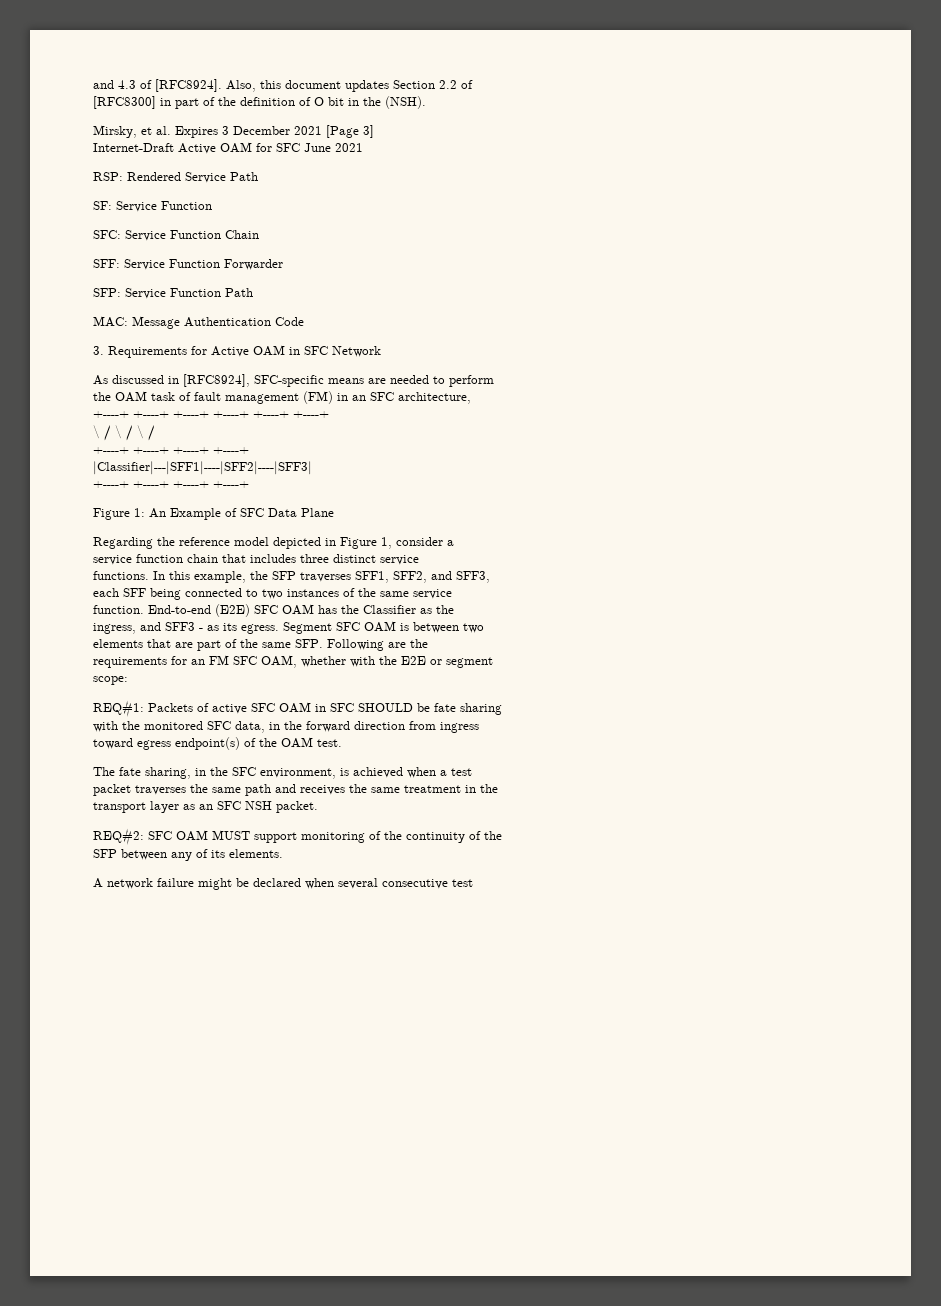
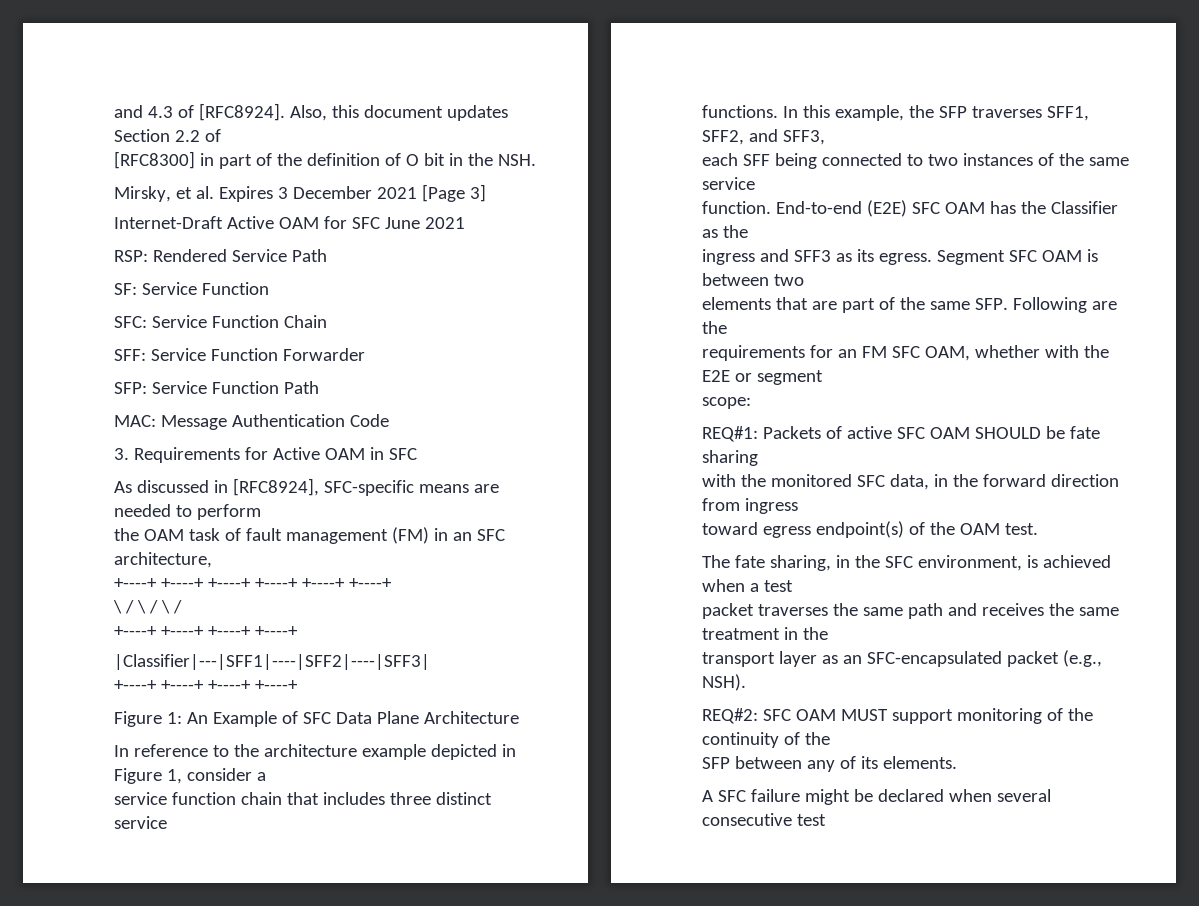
[385,96,426,109] (NSH). -> [497,154,536,166] NSH.
[332,346,381,357] Network -> (417, 454) none
[93,537,269,549] // Regarding the reference model -> [423,711,519,724] [114,744,426,760] Architecture // In reference to the architecture example
[93,623,136,634] ingress, -> [702,249,755,265] ingress
[199,628,203,631] - -> (831, 256) none
[315,703,354,712] in SFC -> (970, 433) none
[217,801,318,813] SFC NSH packet. -> [866,650,1102,667] [702,674,746,691] SFC-encapsulated packet (e.g., NSH).
[107,878,153,889] network -> [717,790,746,802] SFC

